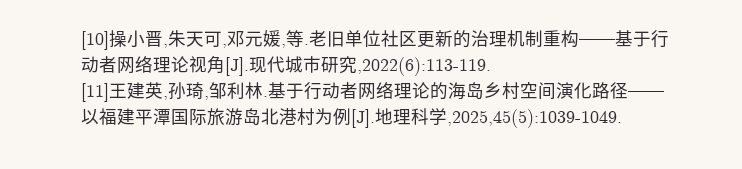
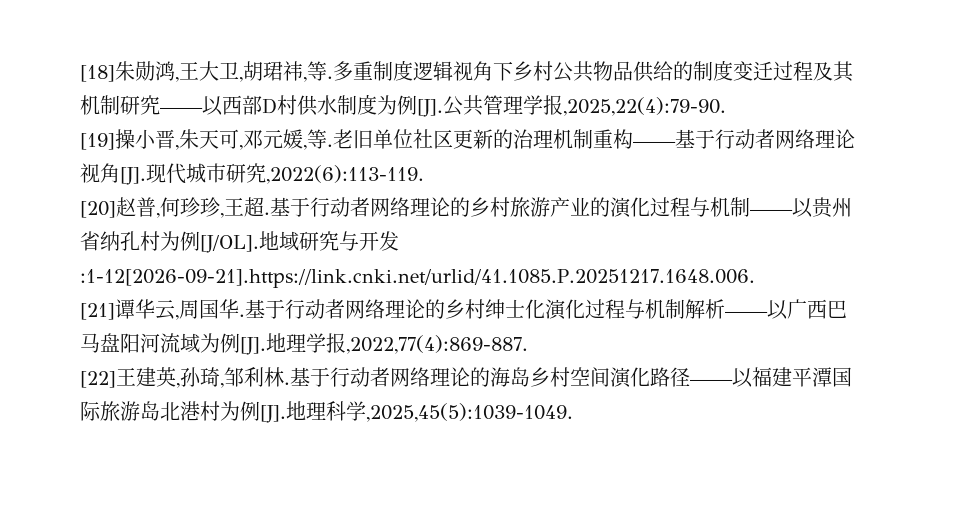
[81,31,109,50] [10] -> [80,60,854,82] [80,94,727,117] [80,133,115,150] [18]朱勋鸿,王大卫,胡珺祎,等.多重制度逻辑视角下乡村公共物品供给的制度变迁过程及其机制研究——以西部D村供水制度为例[J].公共管理学报,2025,22(4):79-90. // [19]
[81,83,109,102] [11] -> [80,197,852,218] [80,231,400,253] [80,269,755,288] [80,299,847,320] [80,333,529,355] [80,371,116,388] [20]赵普,何珍珍,王超.基于行动者网络理论的乡村旅游产业的演化过程与机制——以贵州省纳孔村为例[J/OL].地域研究与开发:1-12[2026-09-21].https://link.cnki.net/urlid/41.1085.P.20251217.1648.006. // [21]谭华云,周国华.基于行动者网络理论的乡村绅士化演化过程与机制解析——以广西巴马盘阳河流域为例[J].地理学报,2022,77(4):869-887. // [22]

